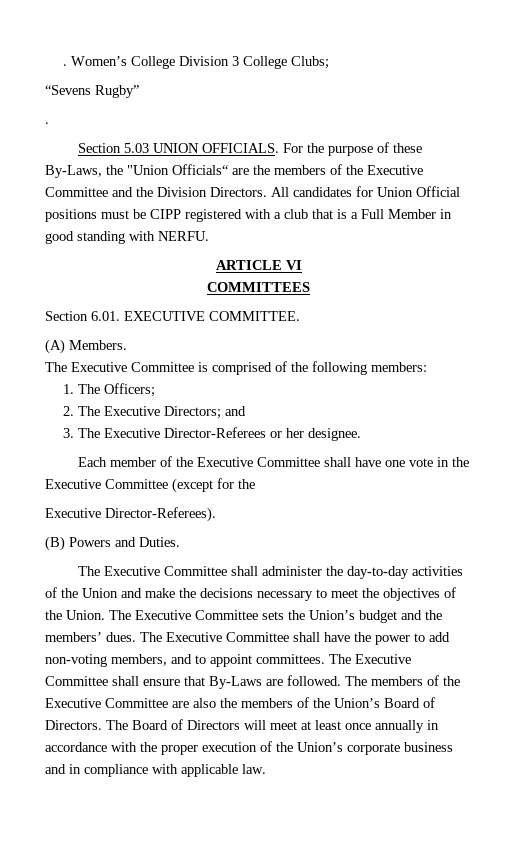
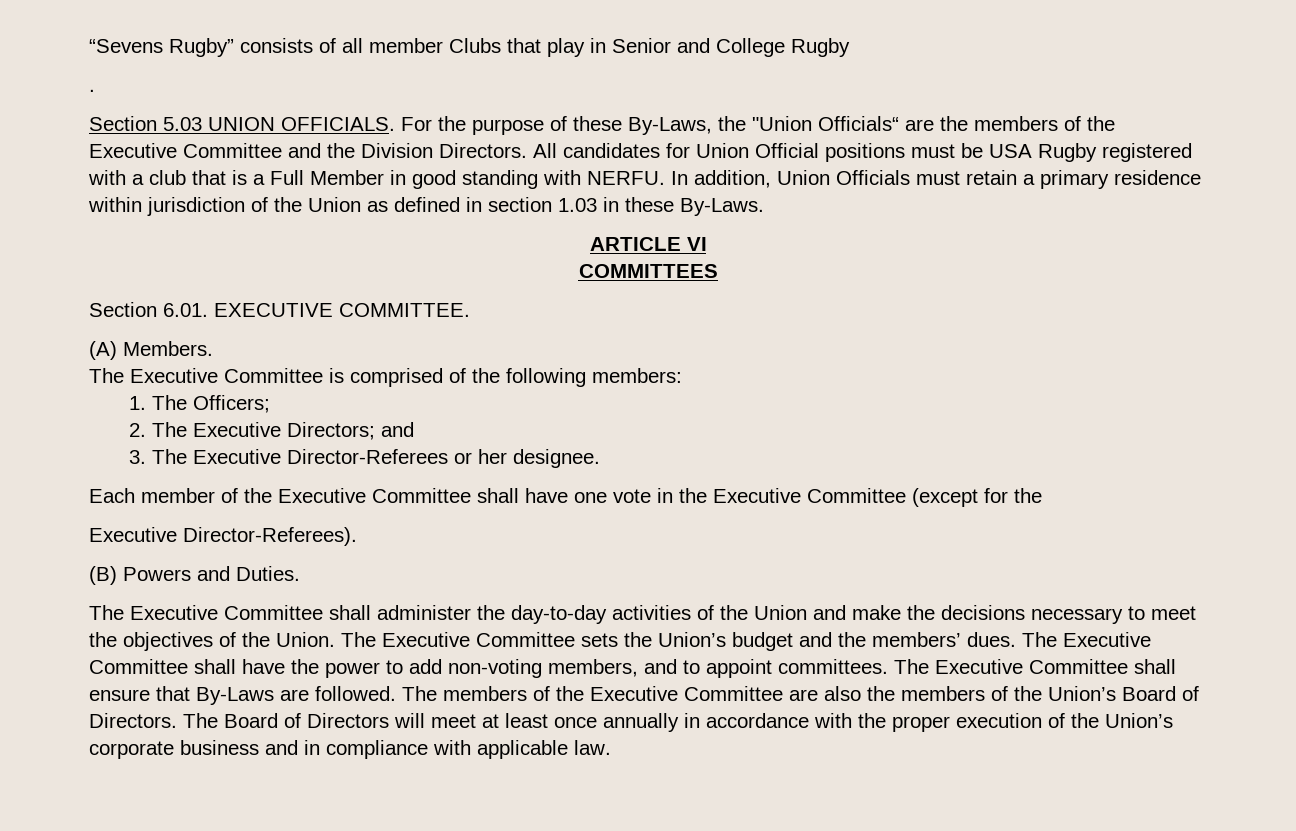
[62,56,329,69] [45,85,139,98] . Women’s College Division 3 College Clubs; // “Sevens Rugby” -> [89,38,850,57] “Sevens Rugby” consists of all member Clubs that play in Senior and College Rugby
[150,209,181,219] CIPP -> [989,143,1097,162] USA Rugby
(209, 236) none -> [671,170,1201,189] [88,197,764,216] In addition, Union Officials must retain a primary residence within jurisdiction of the Union as defined in section 1.03 in these By-Laws.

